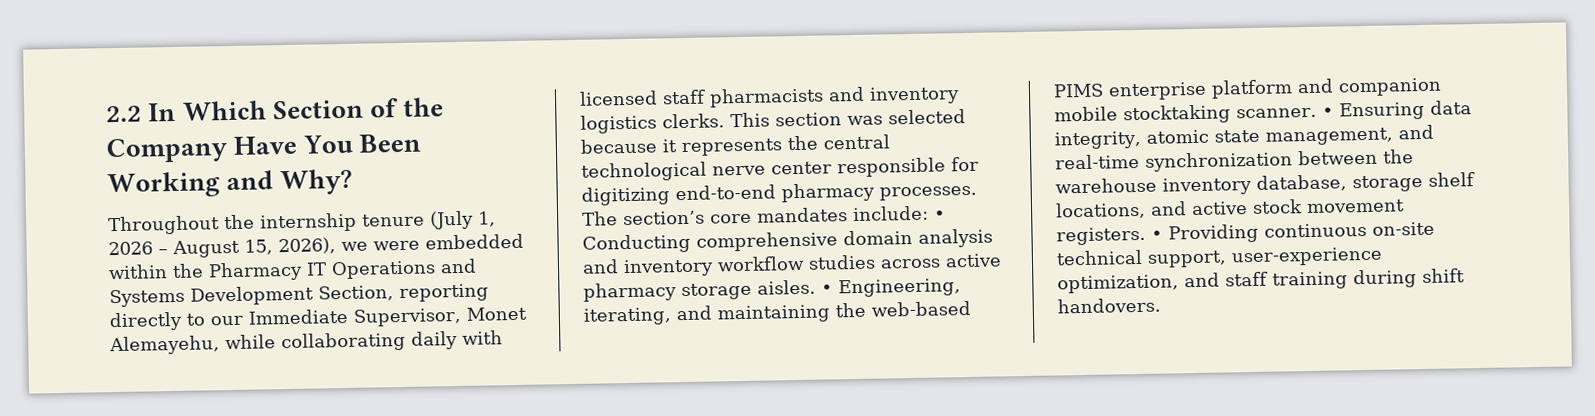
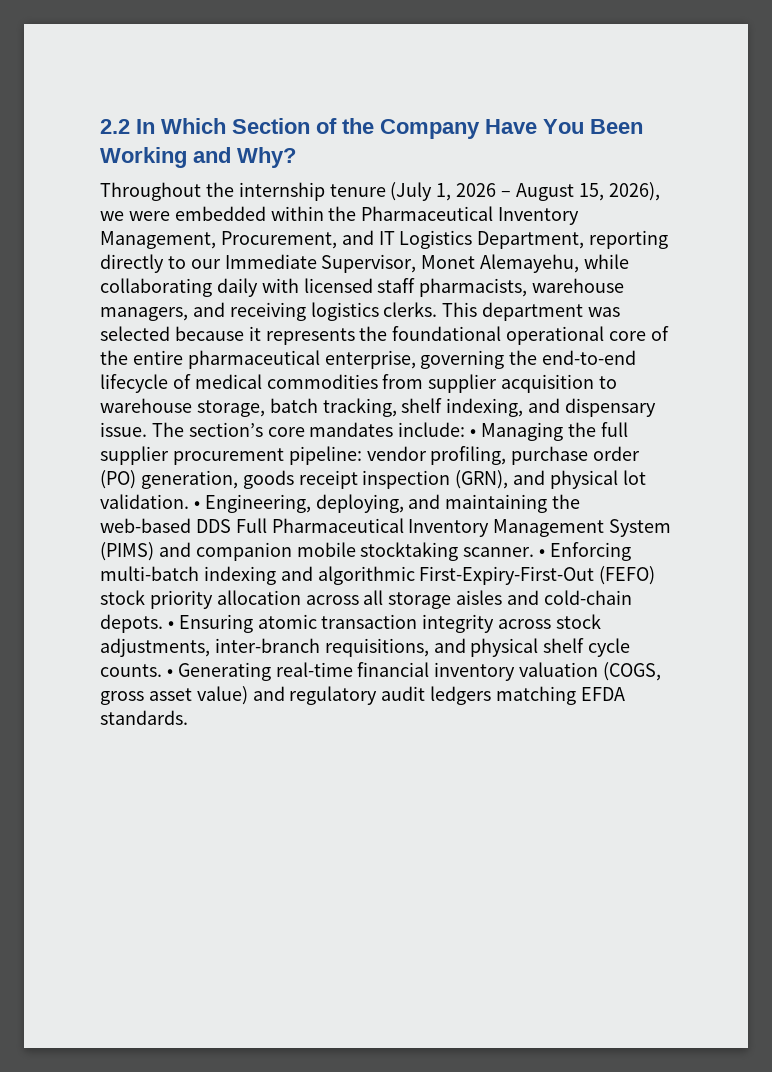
[208,258,477,282] [109,285,394,308] Pharmacy IT Operations and Systems Development Section, -> [361,206,580,225] [100,230,585,249] Pharmaceutical Inventory Management, Procurement, and IT Logistics Department,
[709,86,960,108] pharmacists and inventory -> [419,278,625,297] [100,302,306,321] pharmacists, warehouse managers, and receiving
[775,112,842,127] section -> [482,302,584,321] department
[823,134,890,150] [581,156,979,182] [581,182,977,206] central technological nerve center responsible for digitizing end-to-end pharmacy processes. -> [392,326,669,345] [100,350,637,369] [100,374,618,393] [100,398,657,417] [100,422,147,437] foundational operational core of the entire pharmaceutical enterprise, governing the end-to-end lifecycle of medical commodities from supplier acquisition to warehouse storage, batch tracking, shelf indexing, and dispensary issue.
[582,228,993,254] [582,253,1002,278] [583,279,816,302] Conducting comprehensive domain analysis and inventory workflow studies across active pharmacy storage aisles. -> [481,422,628,441] [100,446,641,465] [100,470,646,489] [100,494,189,509] Managing the full supplier procurement pipeline: vendor profiling, purchase order (PO) generation, goods receipt inspection (GRN), and physical lot validation.
[583,307,672,326] iterating, -> [315,494,404,513] deploying,
[1053,79,1293,101] PIMS enterprise platform -> [195,518,672,537] [100,542,154,561] DDS Full Pharmaceutical Inventory Management System (PIMS)
[1338,100,1472,121] [1054,124,1434,150] [1055,149,1414,172] [1055,172,1475,196] [1055,199,1405,220] [1056,221,1435,246] [1056,246,1383,268] [1057,268,1465,294] [1057,297,1161,314] Ensuring data integrity, atomic state management, and real-time synchronization between the warehouse inventory database, storage shelf locations, and active stock movement registers. • Providing continuous on-site technical support, user-experience optimization, and staff training during shift handovers. -> [550,542,632,561] [100,566,656,585] [100,590,632,609] [100,614,602,633] [100,638,631,657] [100,662,662,681] [100,686,625,705] [100,710,188,725] Enforcing multi-batch indexing and algorithmic First-Expiry-First-Out (FEFO) stock priority allocation across all storage aisles and cold-chain depots. • Ensuring atomic transaction integrity across stock adjustments, inter-branch requisitions, and physical shelf cycle counts. • Generating real-time financial inventory valuation (COGS, gross asset value) and regulatory audit ledgers matching EFDA standards.

